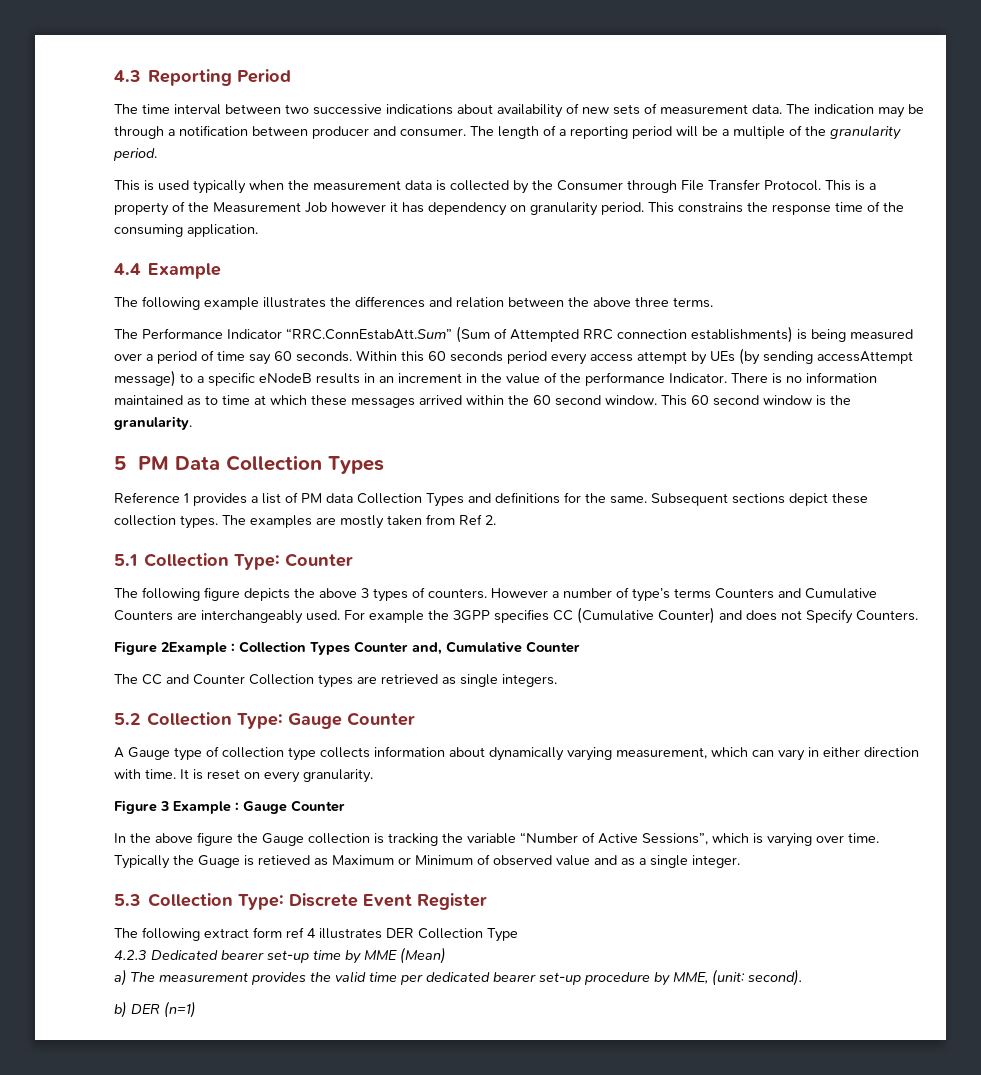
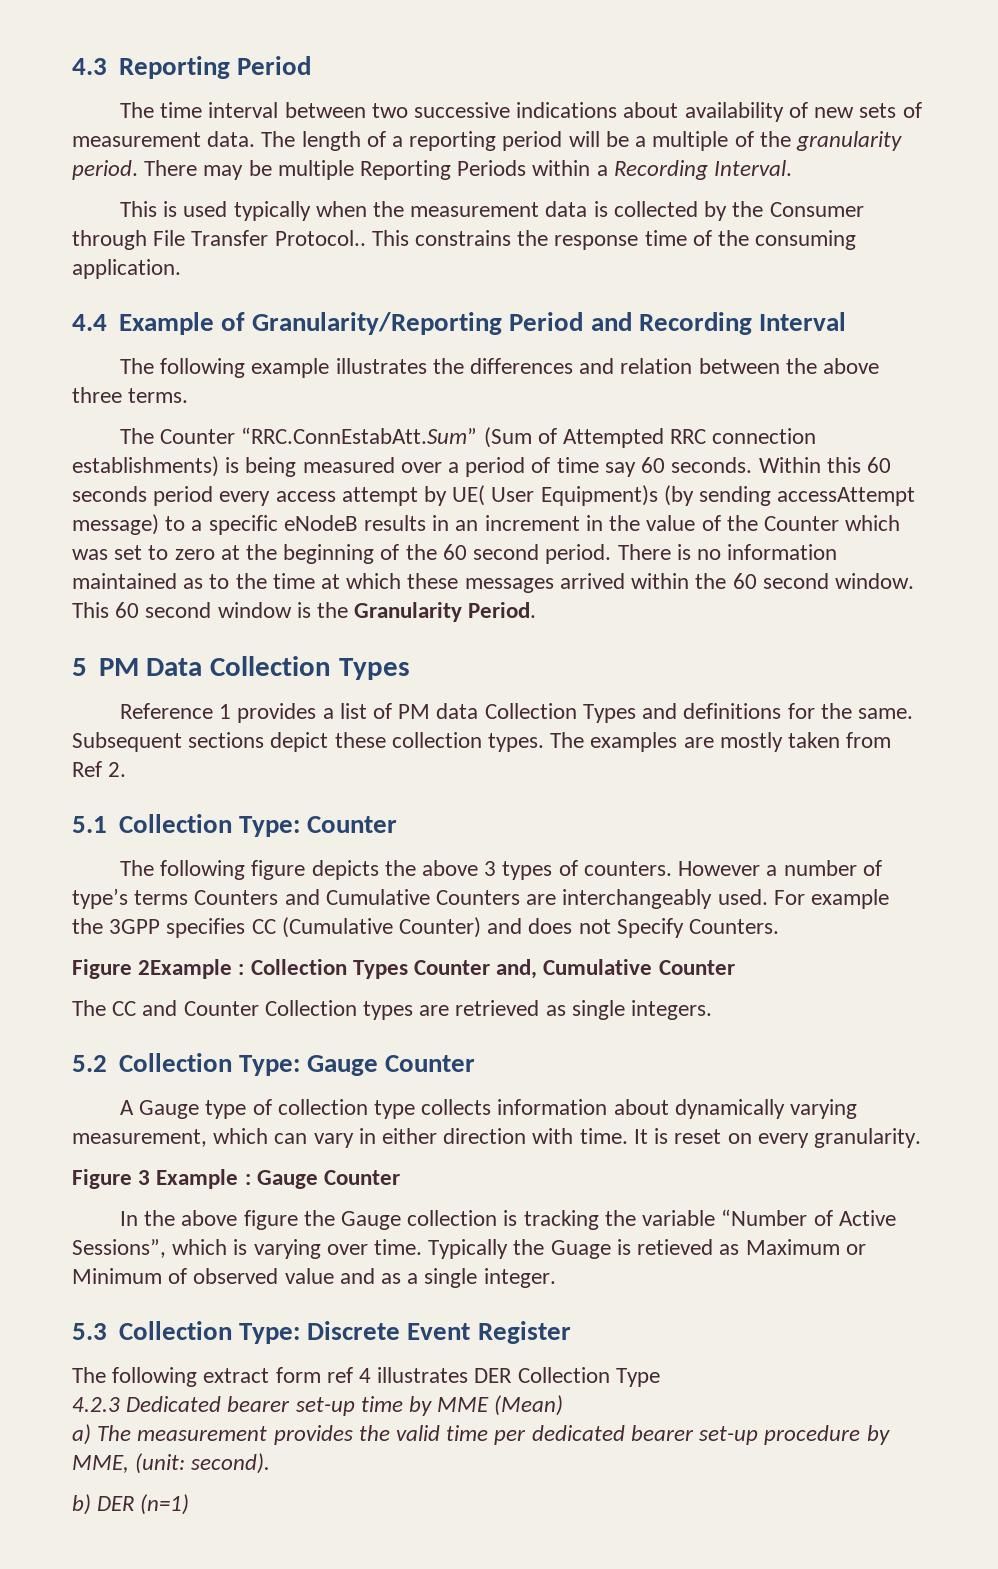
[814,104,924,118] [114,125,494,139] indication may be through a notification between producer and consumer. The -> (296, 139) none
(157, 154) none -> [144,160,793,180] There may be multiple Reporting Periods within a Recording Interval.
[764,180,876,191] [114,201,644,216] Protocol. This is a property of the Measurement Job however it has dependency on granularity period. -> [274,230,366,246] Protocol..
(222, 271) none -> [220,312,847,335] of Granularity/Reporting Period and Recording Interval
[142,328,282,339] Performance Indicator -> [160,429,236,444] Counter
[710,351,735,362] UEs -> [452,485,658,506] UE( User Equipment)s
[585,372,727,386] performance Indicator. -> [763,515,901,531] [72,544,612,564] Counter which was set to zero at the beginning of the 60 second period.
(218, 400) none -> [235,573,267,589] the
[114,416,192,430] granularity. -> [354,602,537,622] Granularity Period.

